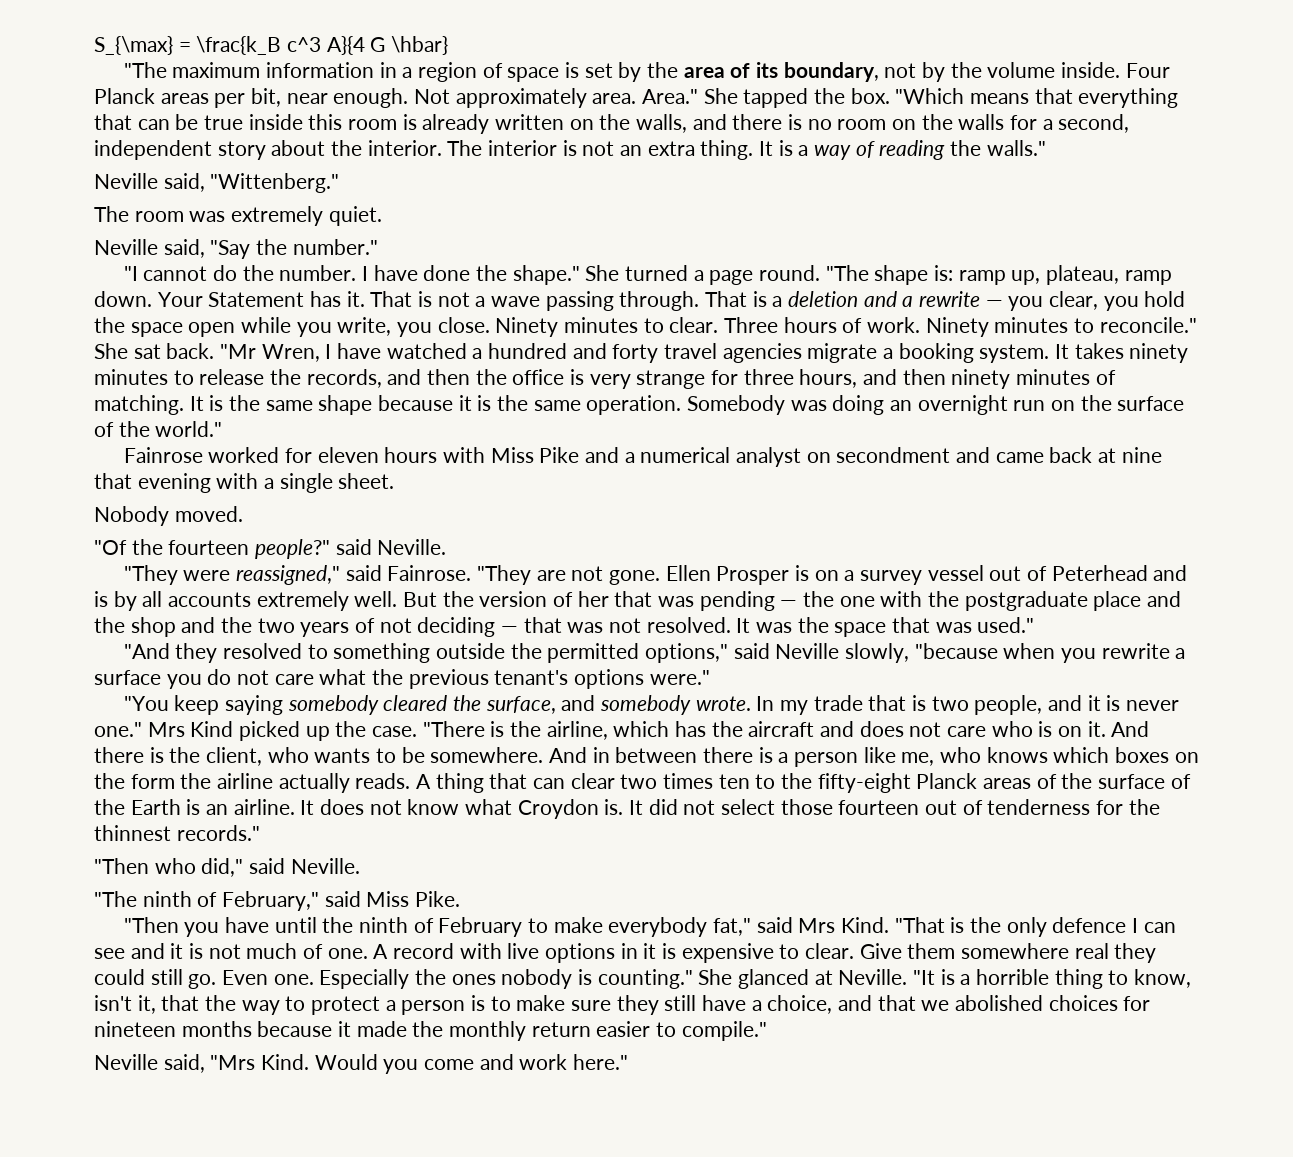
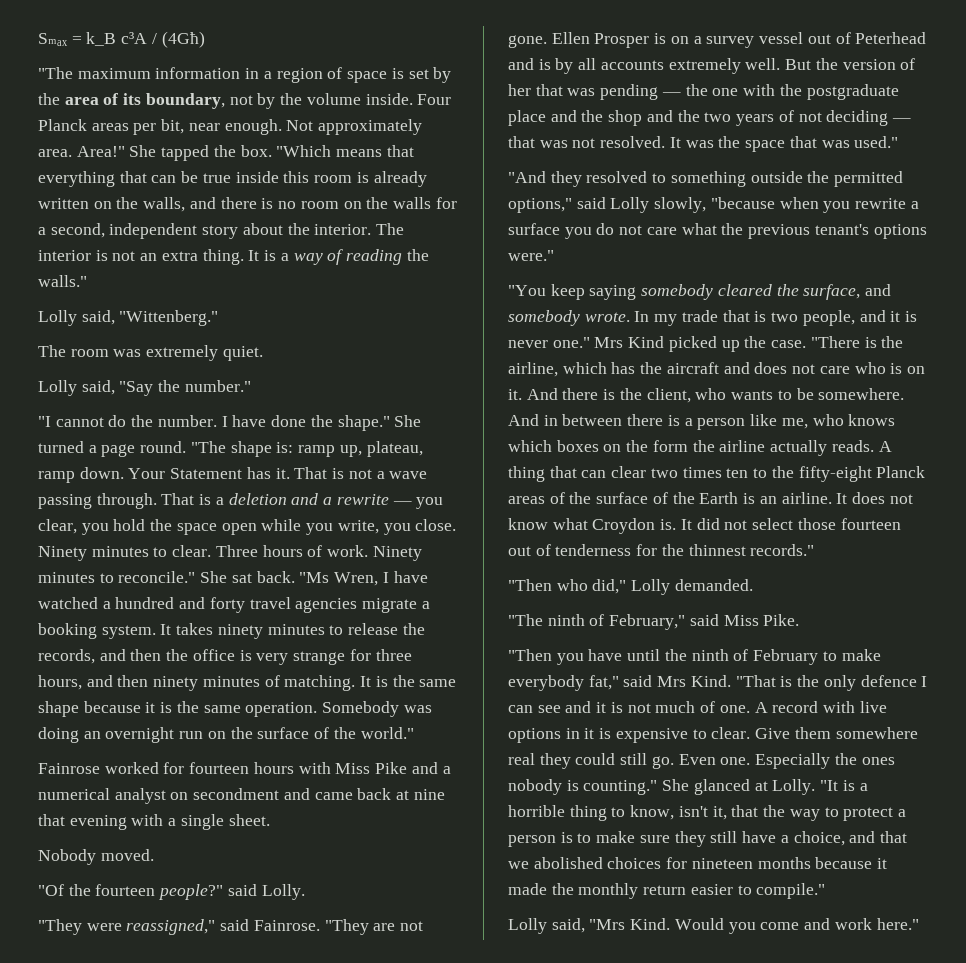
[94,36,449,55] S_{\max} = \frac{k_B c^3 A}{4 G \hbar} -> [38,31,205,48] Sₘₐₓ = k_B c³A / (4Għ)
[642,89,699,104] Area." -> [76,146,125,157] Area!"
[94,173,158,189] Neville -> [38,310,77,326] Lolly
[94,239,158,255] Neville -> [38,380,77,396] Lolly
[220,344,257,359] "Mr -> [299,572,330,583] "Ms
[317,447,379,463] eleven -> [189,762,250,774] fourteen
[377,539,447,555] Neville. -> [261,884,305,900] Lolly.
[775,643,840,659] Neville -> [610,197,650,213] Lolly
[249,858,360,874] said Neville. -> [631,579,753,595] Lolly demanded.
[838,969,908,985] Neville. -> [772,779,816,795] Lolly.
[94,1054,158,1070] Neville -> [508,918,547,934] Lolly

